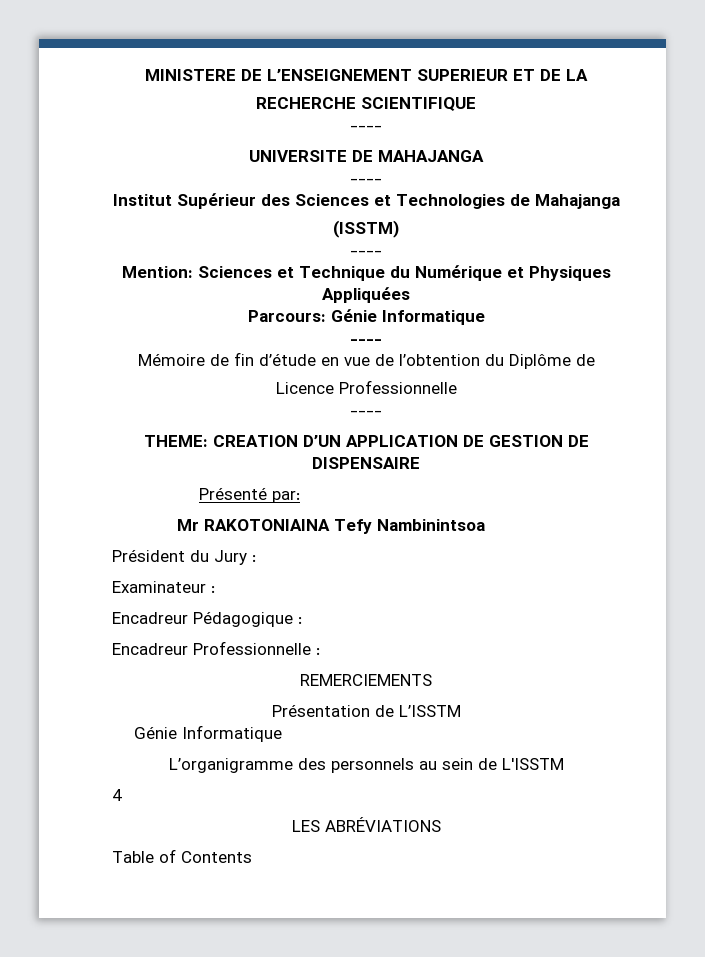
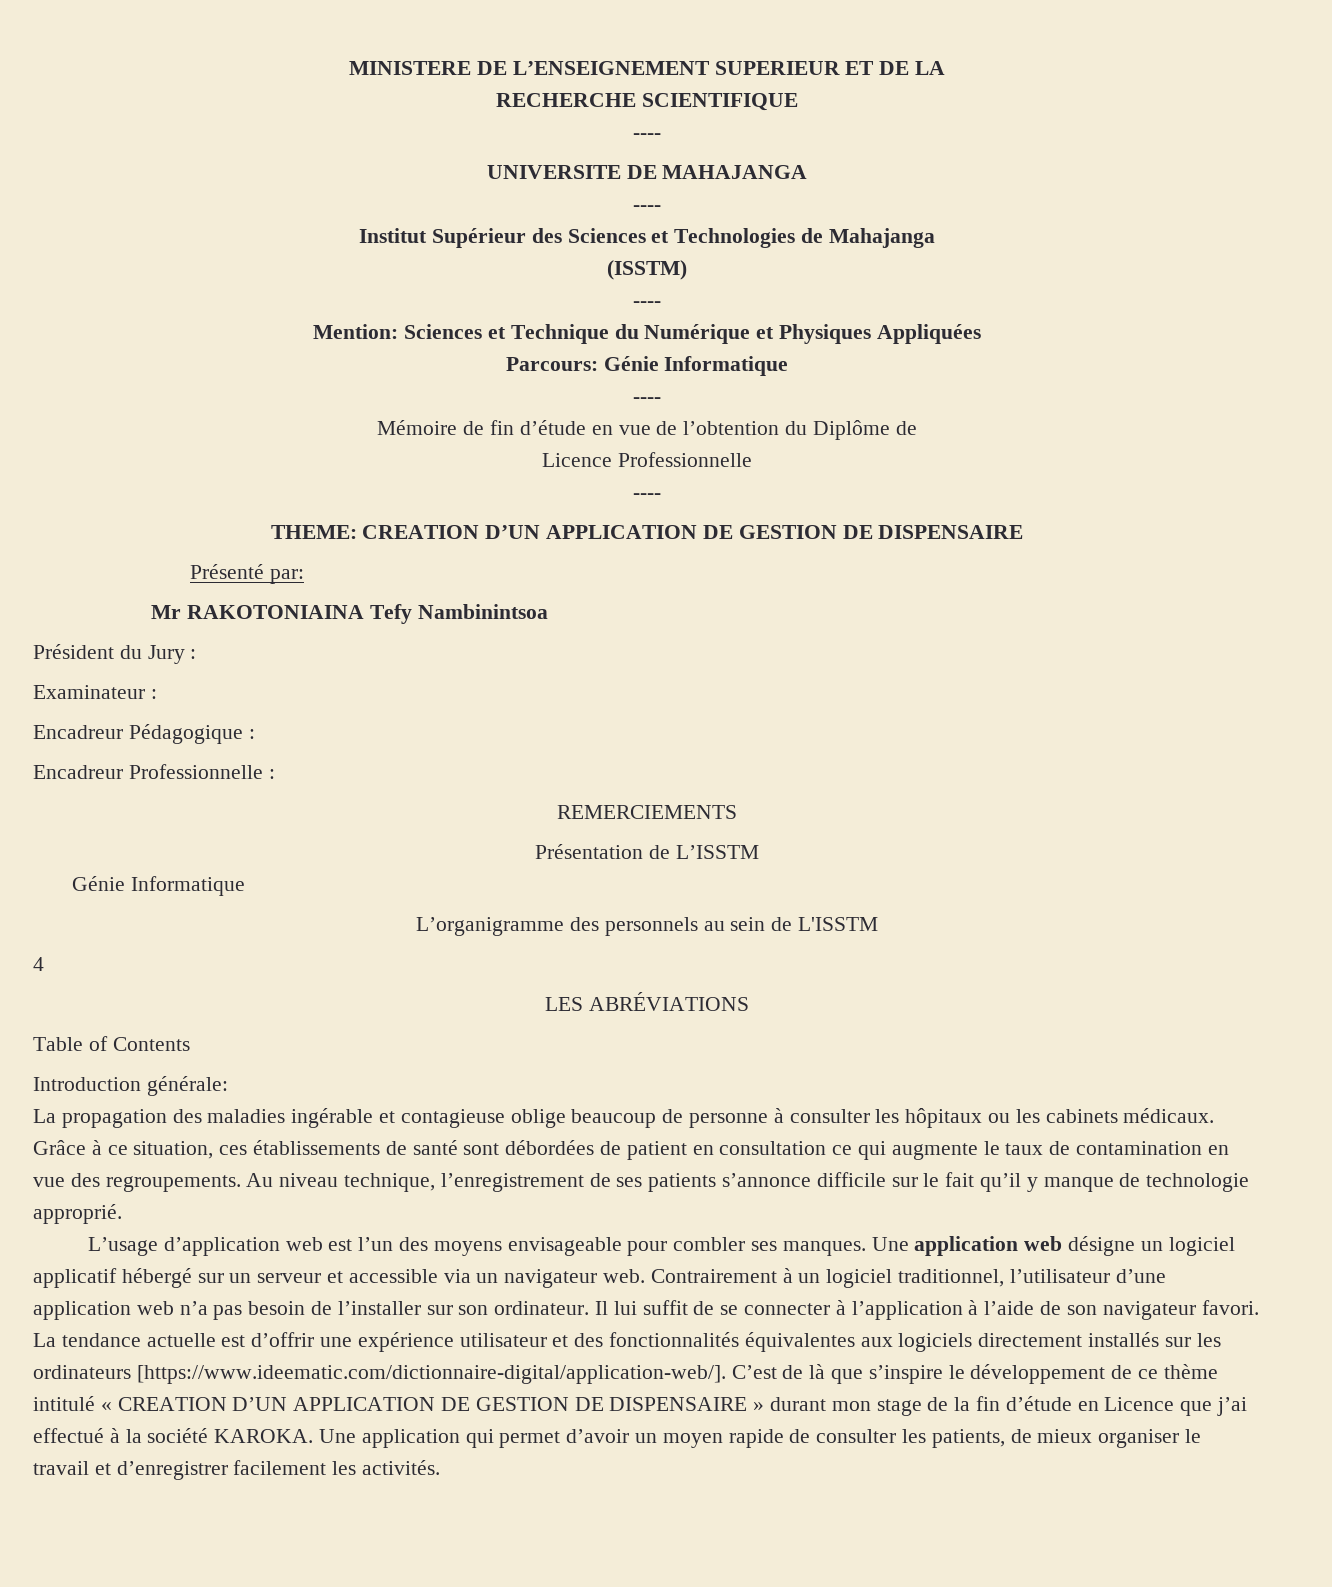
(252, 857) none -> [33,1076,228,1096] [33,1108,1215,1128] [33,1140,1229,1160] [33,1172,1250,1192] [33,1204,122,1224] [87,1236,1235,1256] [33,1268,1166,1288] [33,1300,1259,1320] [33,1332,1221,1352] [33,1364,1218,1384] [33,1396,1248,1416] [33,1428,1202,1448] [33,1460,441,1480] // Introduction générale: // La propagation des maladies ingérable et contagieuse oblige beaucoup de personne à consulter les hôpitaux ou les cabinets médicaux. Grâce à ce situation, ces établissements de santé sont débordées de patient en consultation ce qui augmente le taux de contamination en vue des regroupements. Au niveau technique, l’enregistrement de ses patients s’annonce difficile sur le fait qu’il y manque de technologie approprié. // L’usage d’application web est l’un des moyens envisageable pour combler ses manques. Une application web désigne un logiciel applicatif hébergé sur un serveur et accessible via un navigateur web. Contrairement à un logiciel traditionnel, l’utilisateur d’une application web n’a pas besoin de l’installer sur son ordinateur. Il lui suffit de se connecter à l’application à l’aide de son navigateur favori. La tendance actuelle est d’offrir une expérience utilisateur et des fonctionnalités équivalentes aux logiciels directement installés sur les ordinateurs [https://www.ideematic.com/dictionnaire-digital/application-web/]. C’est de là que s’inspire le développement de ce thème intitulé « CREATION D’UN APPLICATION DE GESTION DE DISPENSAIRE » durant mon stage de la fin d’étude en Licence que j’ai effectué à la société KAROKA. Une application qui permet d’avoir un moyen rapide de consulter les patients, de mieux organiser le travail et d’enregistrer facilement les activités.

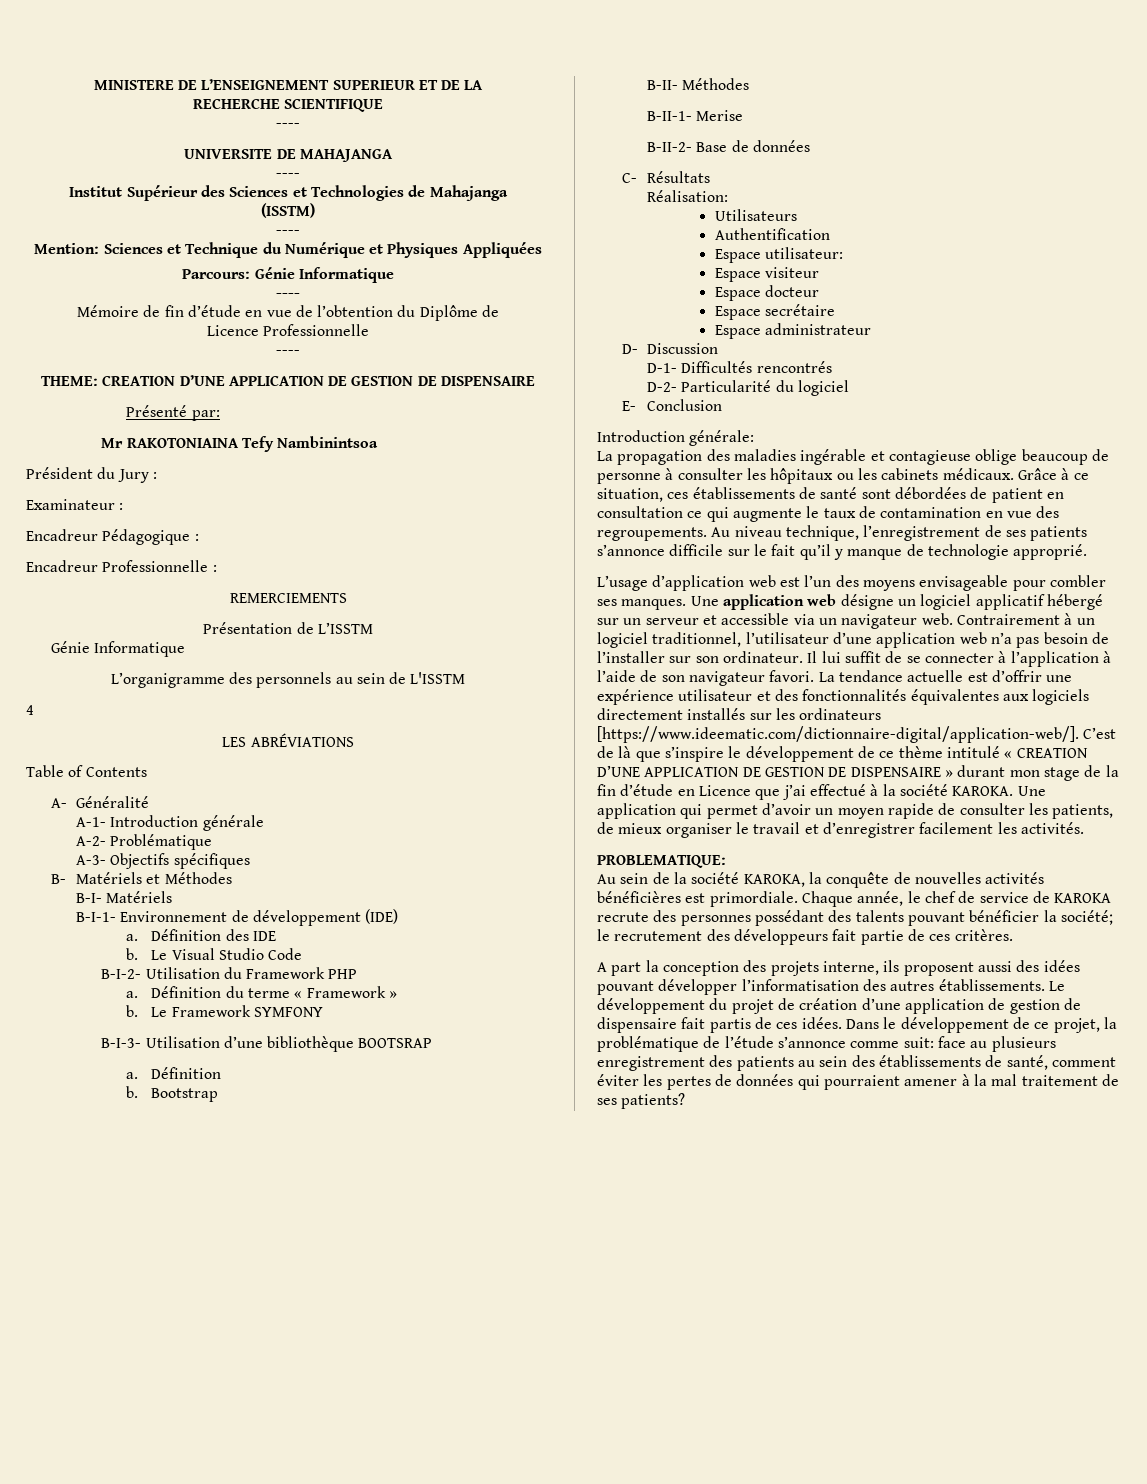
[485,525,541,539] D’UN -> [179,375,225,386] D’UNE
(190, 1044) none -> [51,796,150,808] [76,815,264,831] [76,834,213,850] [76,853,250,869] [51,872,232,884] [76,891,173,903] [76,909,399,926] [126,929,276,941] [126,948,303,960] [101,967,358,979] [126,986,397,998] [126,1005,323,1017] [101,1036,433,1052] [126,1067,222,1079] [126,1086,219,1102] [647,78,750,90] [647,110,744,121] [647,140,811,152] [622,171,711,183] [647,190,729,202] [714,209,797,221] [714,228,830,240] [714,247,844,263] [714,267,820,282] [714,285,820,301] [714,304,836,320] [714,323,872,339] [622,343,719,354] [647,361,832,373] [647,380,850,396] [622,399,723,411] // A- Généralité // A-1- Introduction générale // A-2- Problématique // A-3- Objectifs spécifiques // B- Matériels et Méthodes // B-I- Matériels // B-I-1- Environnement de développement (IDE) // a. Définition des IDE // b. Le Visual Studio Code // B-I-2- Utilisation du Framework PHP // a. Définition du terme « Framework » // b. Le Framework SYMFONY // B-I-3- Utilisation d’une bibliothèque BOOTSRAP // a. Définition // b. Bootstrap // B-II- Méthodes // B-II-1- Merise // B-II-2- Base de données // C- Résultats // Réalisation: // Utilisateurs // Authentification // Espace utilisateur: // Espace visiteur // Espace docteur // Espace secrétaire // Espace administrateur // D- Discussion // D-1- Difficultés rencontrés // D-2- Particularité du logiciel // E- Conclusion
[232,1397,288,1411] D’UN -> [597,765,640,777] D’UNE
(441, 1467) none -> [597,855,726,868] [597,872,1045,888] [597,891,1112,907] [597,910,1113,926] [597,929,1013,945] [597,960,1080,976] [597,979,1065,995] [597,998,1081,1014] [597,1017,1117,1033] [597,1036,1056,1052] [597,1055,1116,1071] [597,1074,1119,1090] [597,1093,686,1109] // PROBLEMATIQUE: // Au sein de la société KAROKA, la conquête de nouvelles activités bénéficières est primordiale. Chaque année, le chef de service de KAROKA recrute des personnes possédant des talents pouvant bénéficier la société; le recrutement des développeurs fait partie de ces critères. // A part la conception des projets interne, ils proposent aussi des idées pouvant développer l’informatisation des autres établissements. Le développement du projet de création d’une application de gestion de dispensaire fait partis de ces idées. Dans le développement de ce projet, la problématique de l’étude s’annonce comme suit: face au plusieurs enregistrement des patients au sein des établissements de santé, comment éviter les pertes de données qui pourraient amener à la mal traitement de ses patients?

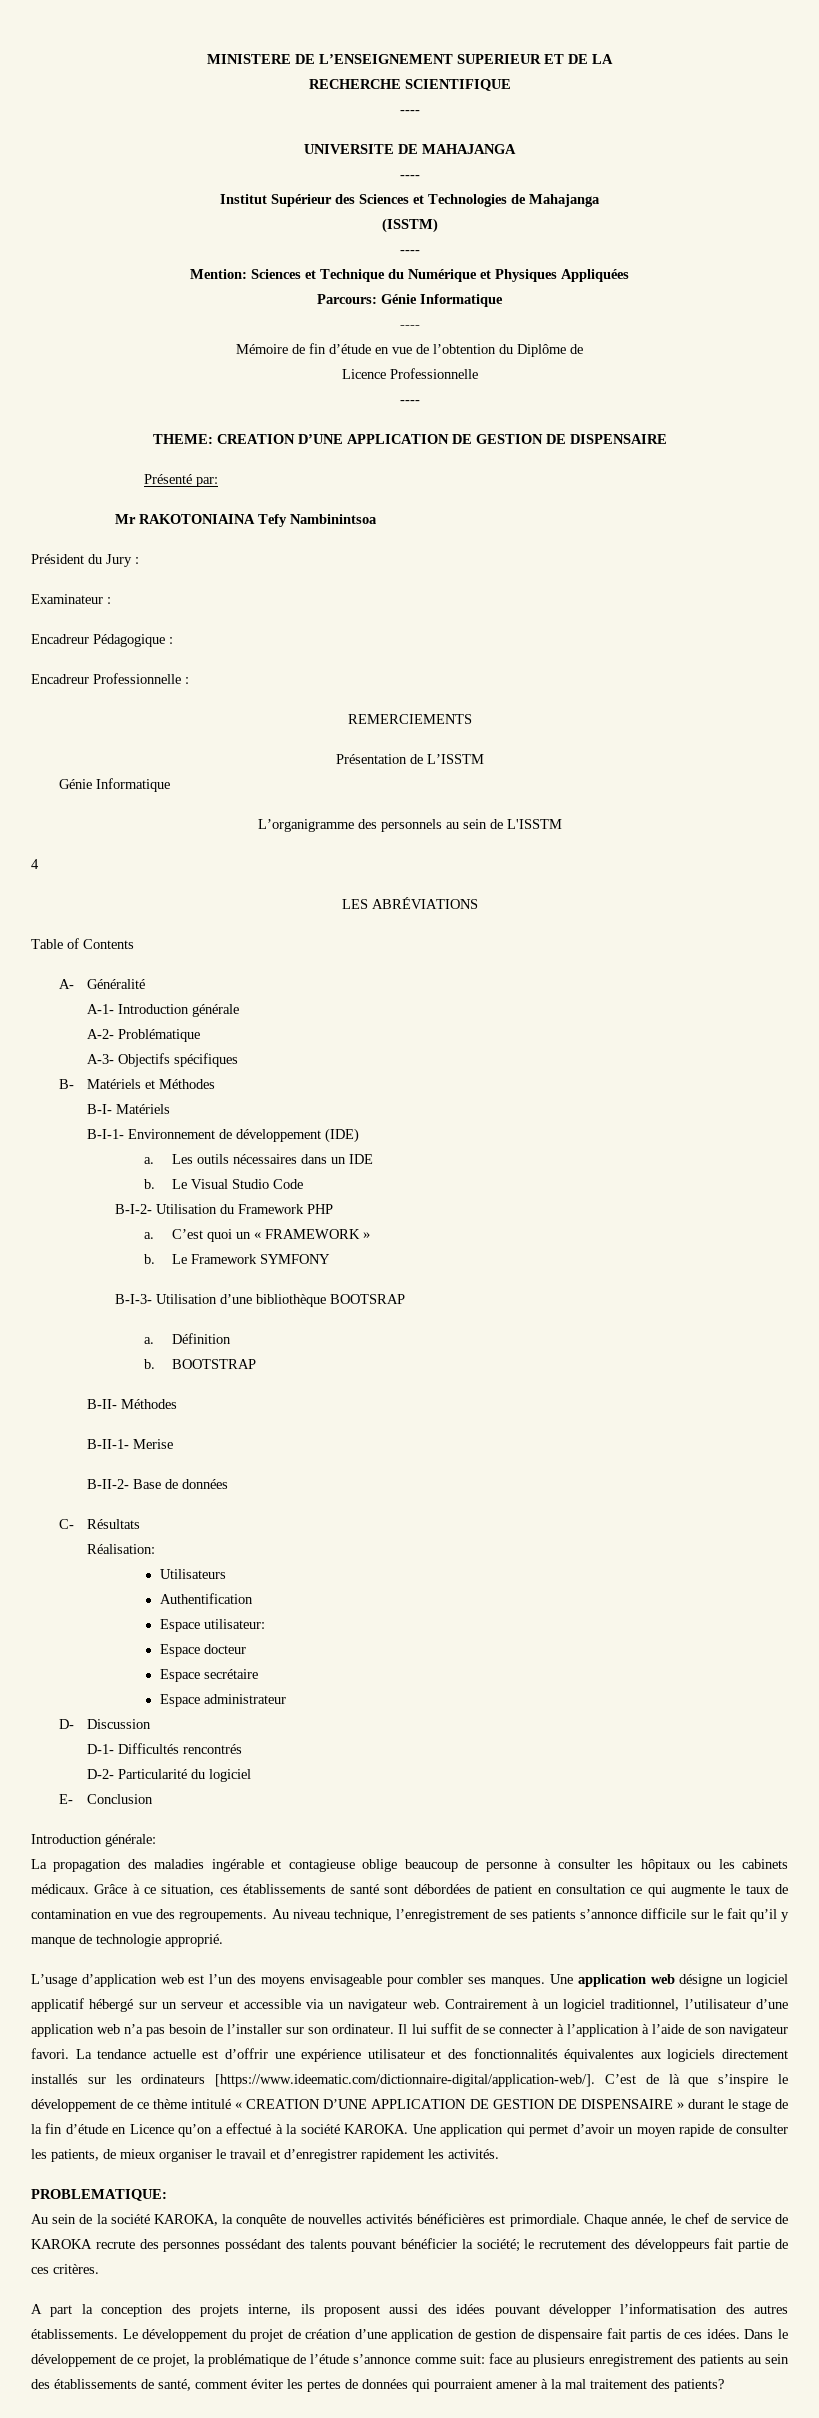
[151,929,249,941] Définition des -> [171,1154,346,1164] Les outils nécessaires dans un
[151,986,386,998] Définition du terme « Framework -> [171,1229,360,1242] C’est quoi un « FRAMEWORK
[151,1088,219,1102] Bootstrap -> [171,1359,256,1369] BOOTSTRAP
[714,267,820,282] // Espace visiteur -> (265, 1624) none
[1009,770,1040,777] mon -> [727,2099,738,2109] le
[755,784,806,800] que j’ai -> [178,2124,223,2137] qu’on a
[919,822,994,834] facilement -> [361,2149,424,2162] rapidement
[1101,1074,1119,1086] [597,1098,617,1105] de ses -> [651,2379,670,2389] des

